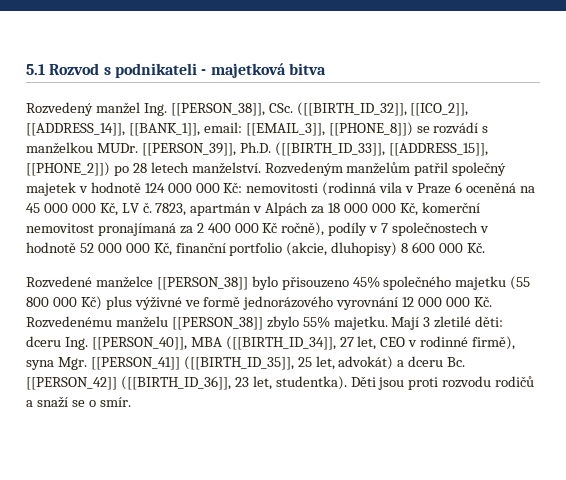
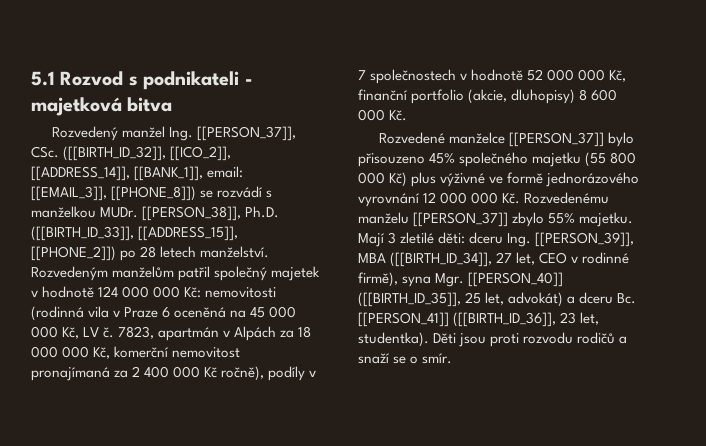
[170,103,265,116] [[PERSON_38]], -> [197,126,297,141] [[PERSON_37]],
[141,143,236,156] [[PERSON_39]], -> [142,206,242,221] [[PERSON_38]],
[156,277,248,290] [[PERSON_38]] -> [508,132,604,147] [[PERSON_37]]
[171,317,263,330] [[PERSON_38]] -> [413,212,509,227] [[PERSON_37]]
[91,337,187,350] [[PERSON_40]], -> [535,232,635,247] [[PERSON_39]],
[90,357,180,370] [[PERSON_41]] -> [468,272,564,287] [[PERSON_40]]
[26,377,117,390] [[PERSON_42]] -> [358,312,449,327] [[PERSON_41]]

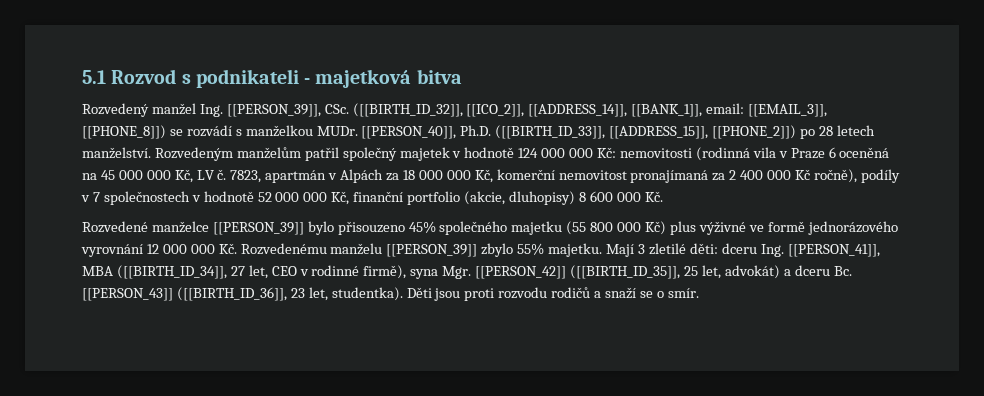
[197,126,297,141] [[PERSON_37]], -> [226,104,321,117] [[PERSON_39]],
[142,206,242,221] [[PERSON_38]], -> [361,126,457,139] [[PERSON_40]],
[508,132,604,147] [[PERSON_37]] -> [212,222,304,235] [[PERSON_39]]
[413,212,509,227] [[PERSON_37]] -> [386,244,478,257] [[PERSON_39]]
[535,232,635,247] [[PERSON_39]], -> [787,244,880,257] [[PERSON_41]],
[468,272,564,287] [[PERSON_40]] -> [475,266,567,279] [[PERSON_42]]
[358,312,449,327] [[PERSON_41]] -> [82,288,173,301] [[PERSON_43]]

